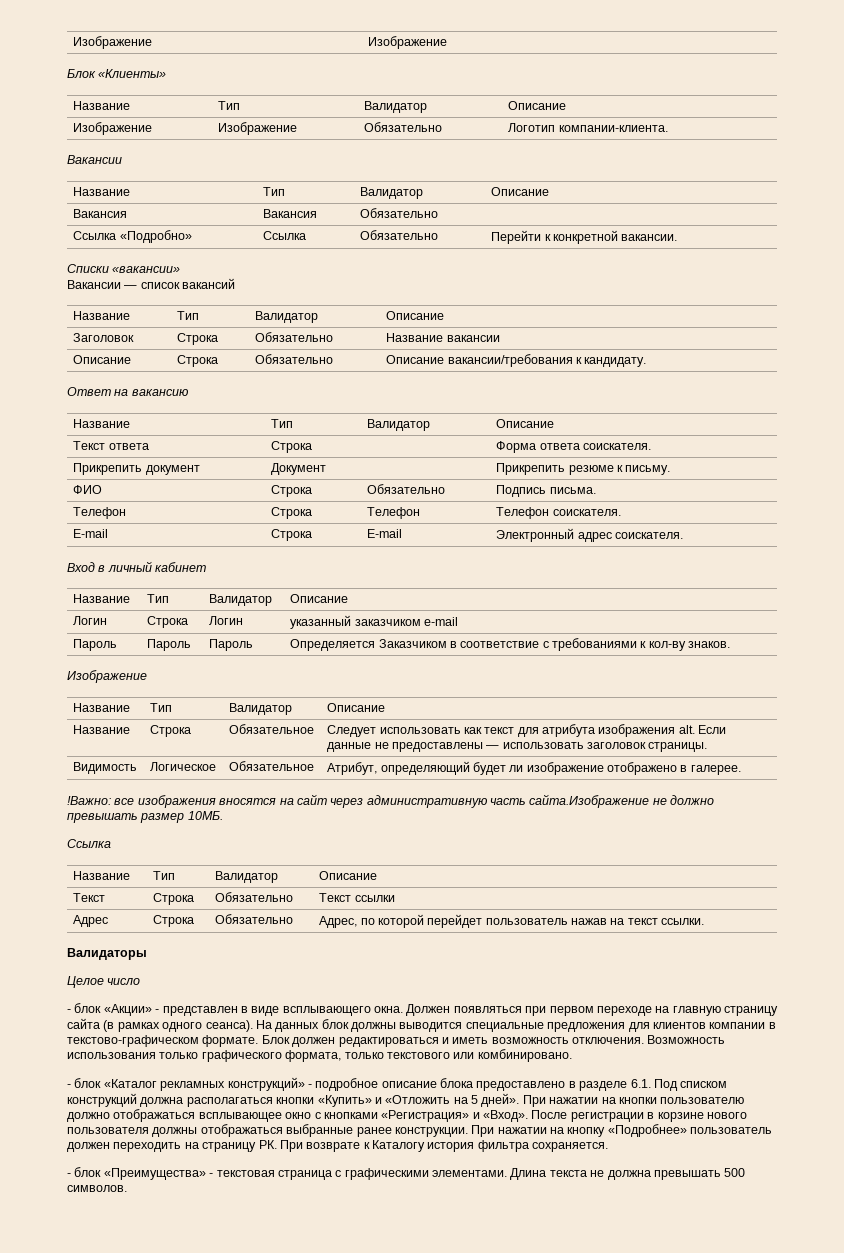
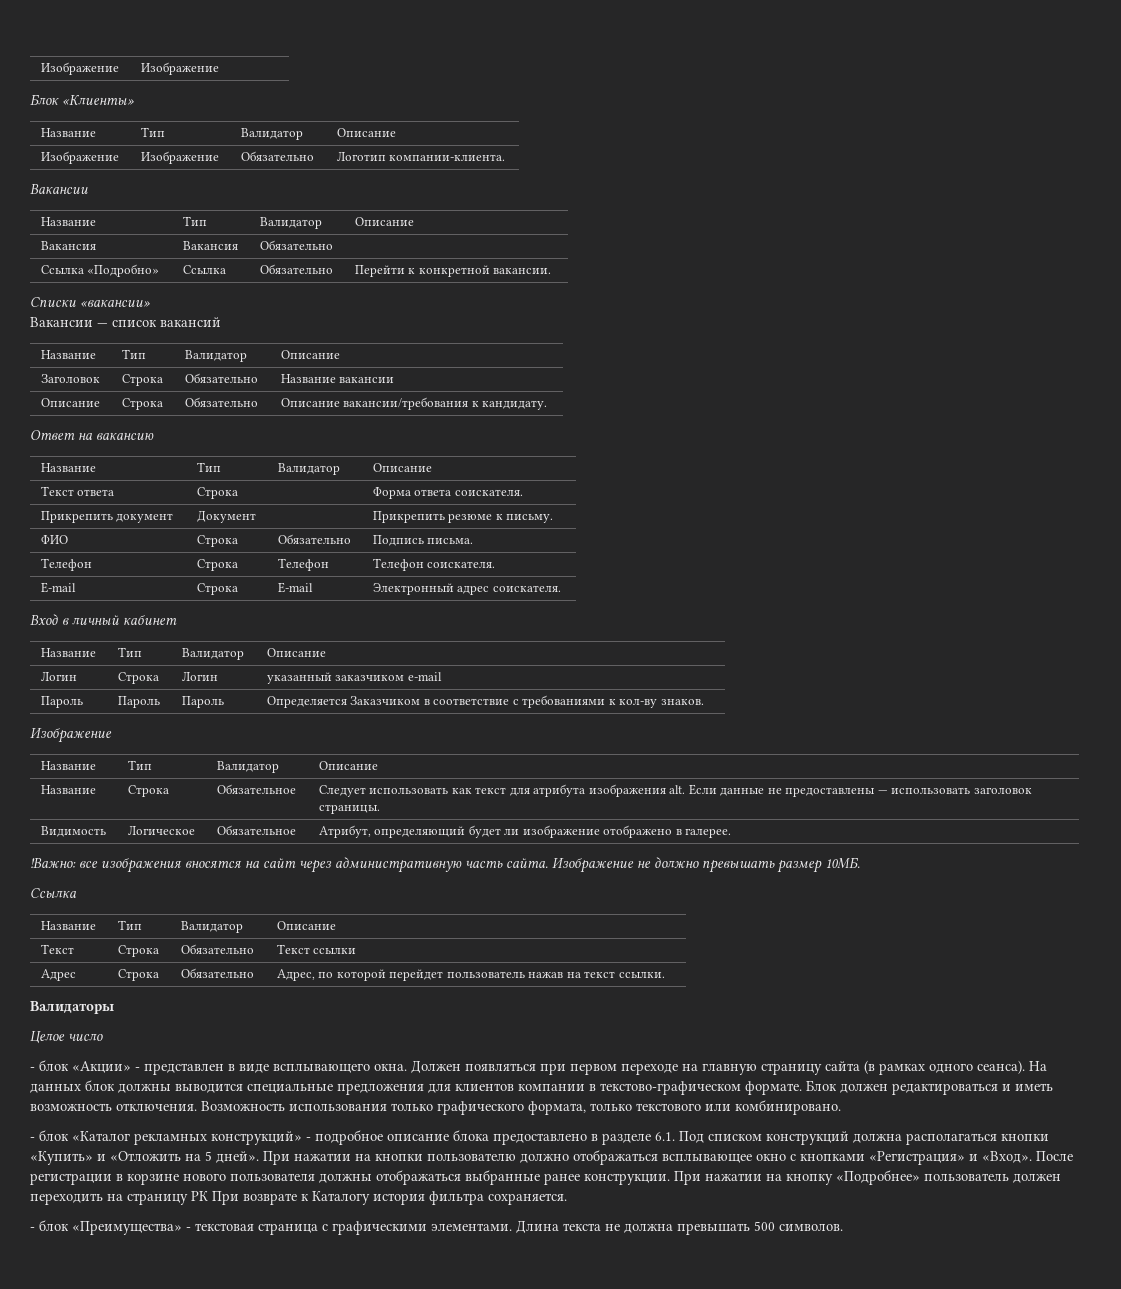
[529,794,650,808] сайта.Изображение -> [506,858,634,873] сайта. Изображение
[258,1140,277,1149] РК. -> [191,1191,208,1201] РК

